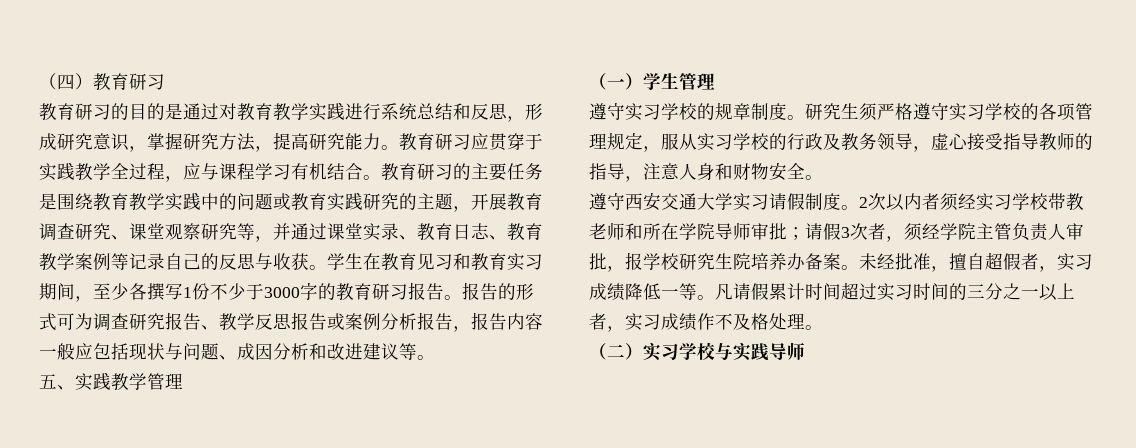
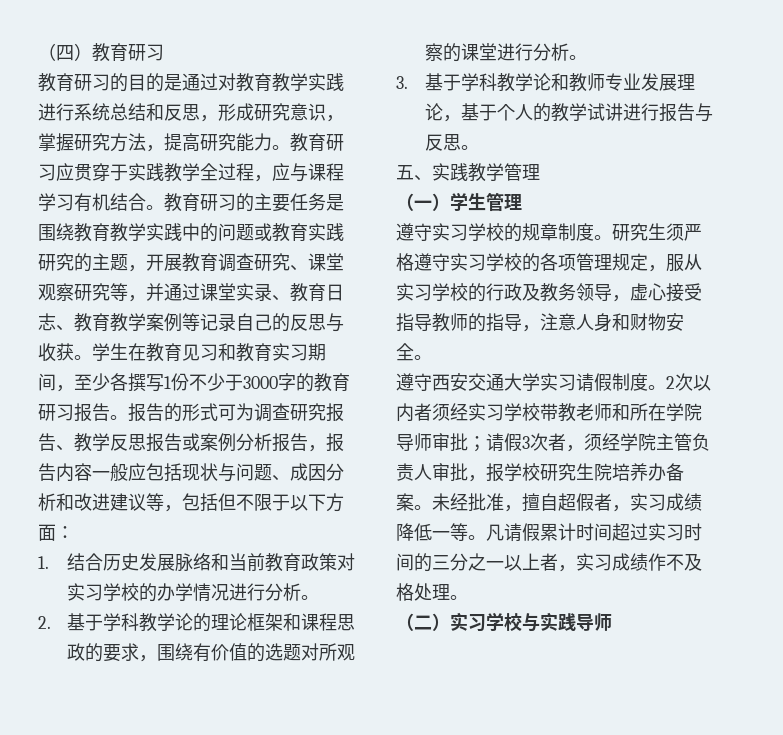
(417, 351) none -> [164,493,344,512] [38,524,74,541] [38,553,356,572] [67,583,320,602] [38,613,356,632] [67,643,356,662] [425,43,588,62] [396,73,696,92] [425,103,714,122] [425,134,462,151] ，包括但不限于以下方面： // 1.结合历史发展脉络和当前教育政策对实习学校的办学情况进行分析。 // 2.基于学科教学论的理论框架和课程思政的要求，围绕有价值的选题对所观察的课堂进行分析。 // 3.基于学科教学论和教师专业发展理论，基于个人的教学试讲进行报告与反思

